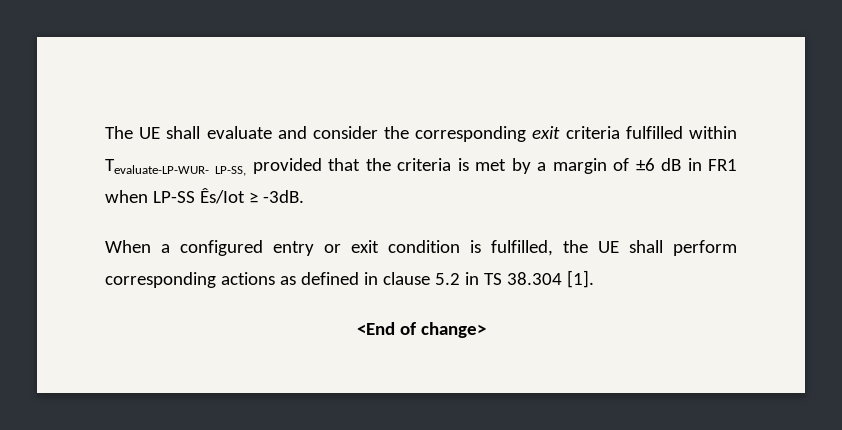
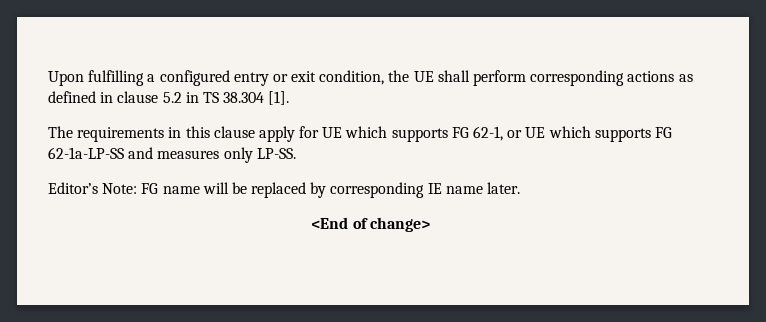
[105,126,737,142] [105,158,738,176] [105,188,304,204] [105,240,151,253] The UE shall evaluate and consider the corresponding exit criteria fulfilled within Tevaluate-LP-WUR- LP-SS, provided that the criteria is met by a margin of ±6 dB in FR1 when LP-SS Ês/Iot ≥ -3dB. // When -> [48,70,145,86] Upon fulfilling
[388,240,553,256] condition is fulfilled, -> [319,70,385,85] condition,
(594, 279) none -> [48,126,672,142] [48,147,296,163] [48,182,521,198] // The requirements in this clause apply for UE which supports FG 62-1, or UE which supports FG 62-1a-LP-SS and measures only LP-SS. // Editor’s Note: FG name will be replaced by corresponding IE name later.

